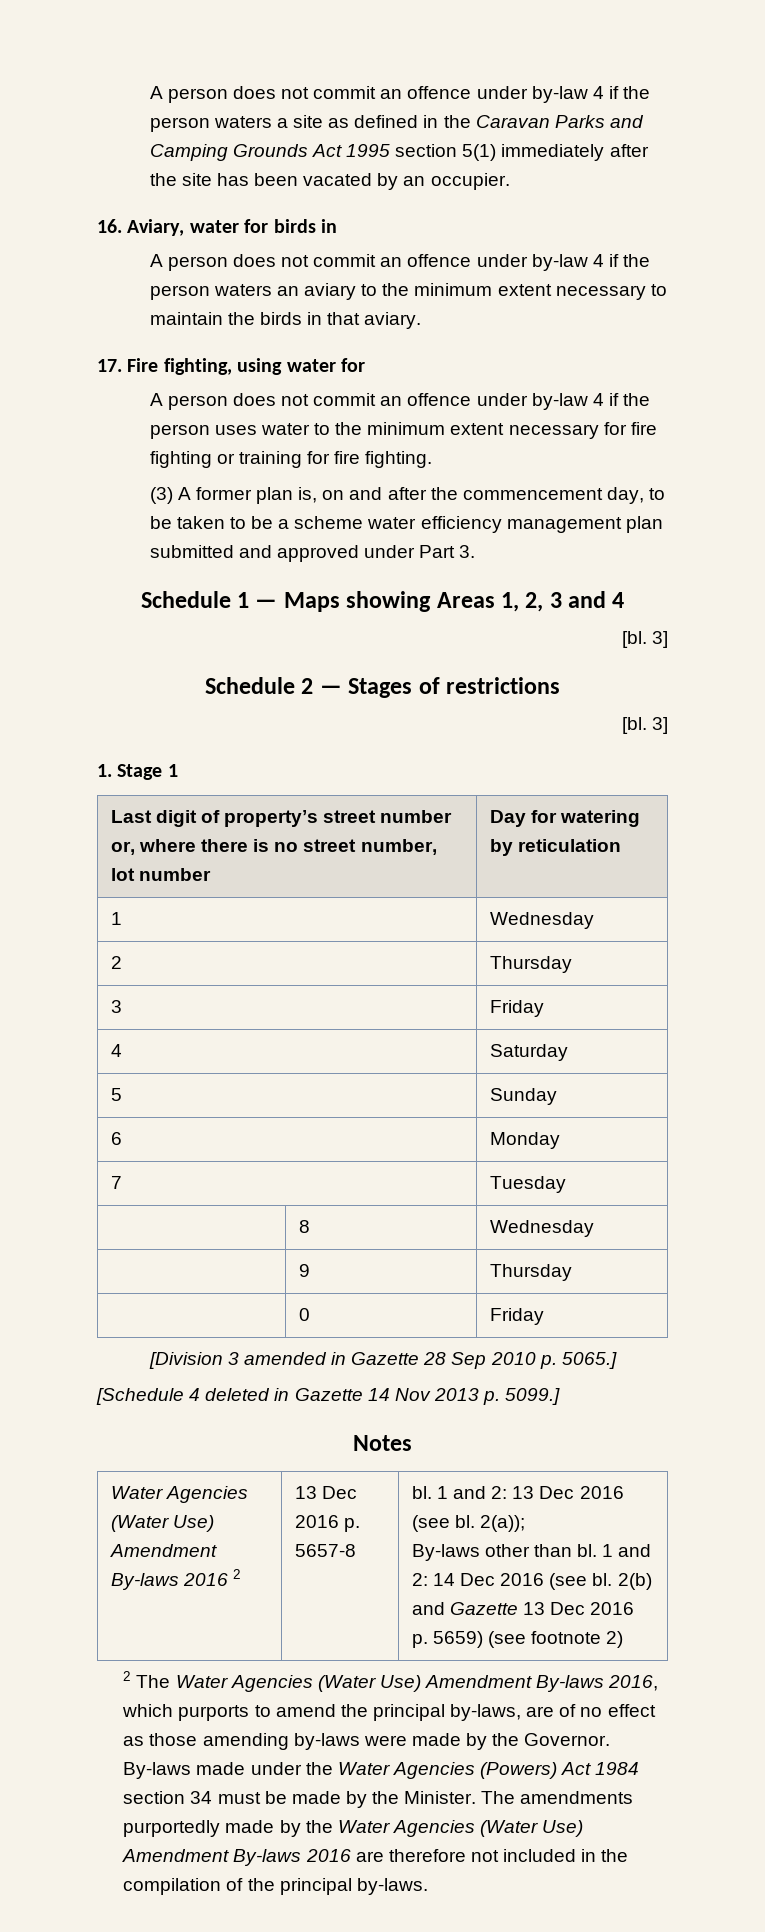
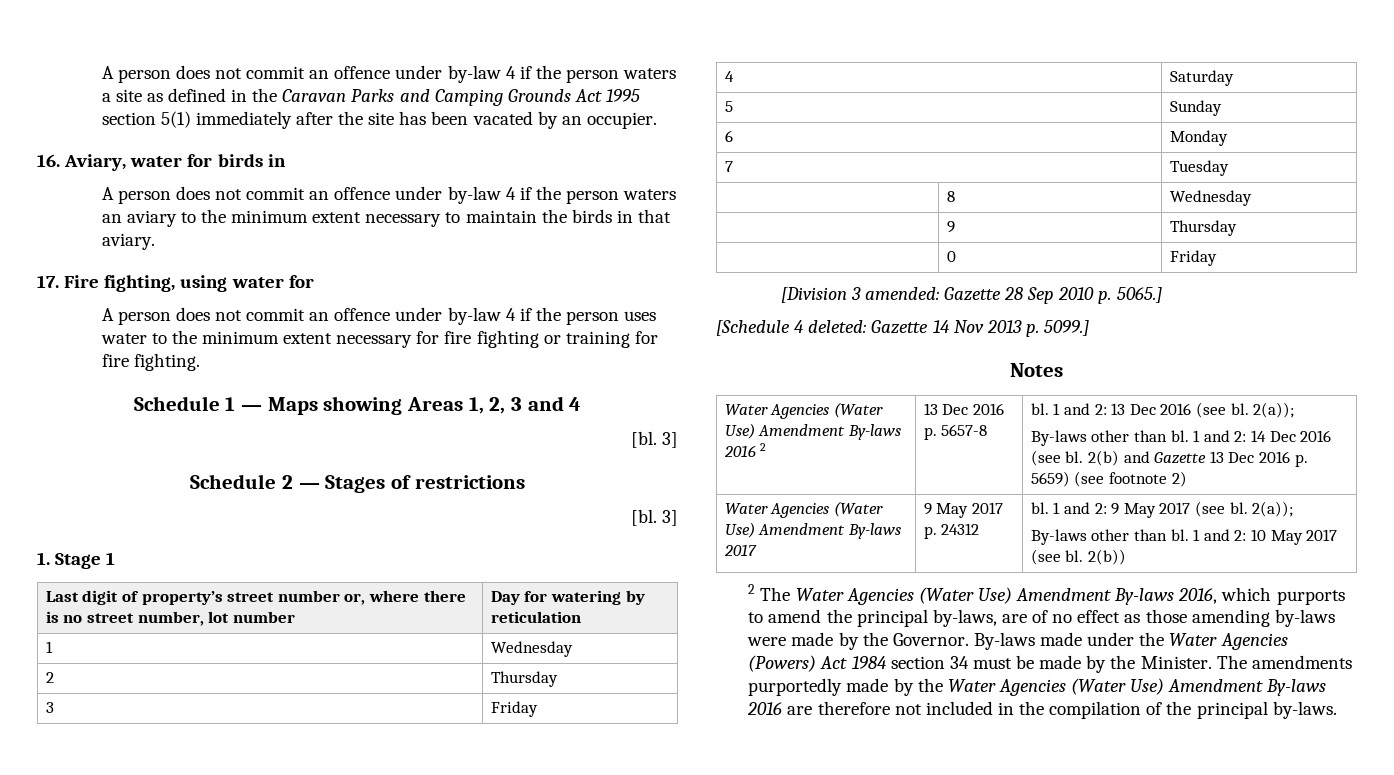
[149,487,666,504] [149,516,663,533] [149,545,476,562] // (3) A former plan is, on and after the commencement day, to be taken to be a scheme water efficiency management plan submitted and approved under Part 3. -> (200, 362) none
[243,1352,346,1365] amended in -> [864,287,939,300] amended:
[205,1388,290,1401] deleted in -> [808,320,867,333] deleted:
(624, 1639) none -> [724,501,883,518] [724,522,901,539] [723,544,757,556] [923,502,1003,518] [923,523,980,539] [1030,501,1294,518] [1030,529,1338,545] [1030,549,1126,565] // Water Agencies (Water Use) Amendment By-laws 2017 | 9 May 2017 p. 24312 | bl. 1 and 2: 9 May 2017 (see bl. 2(a)); // By-laws other than bl. 1 and 2: 10 May 2017 (see bl. 2(b))

